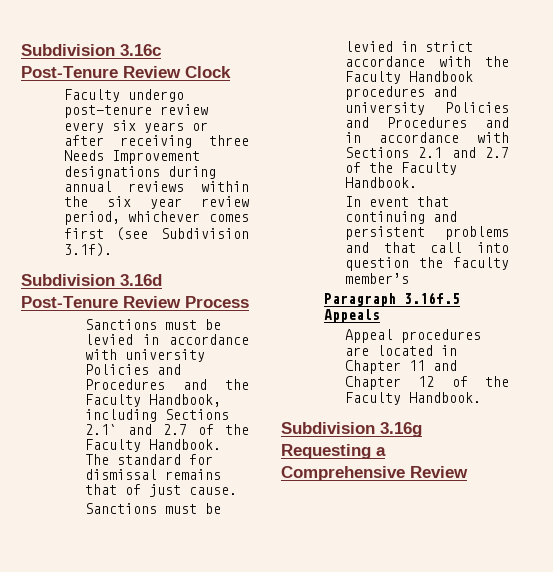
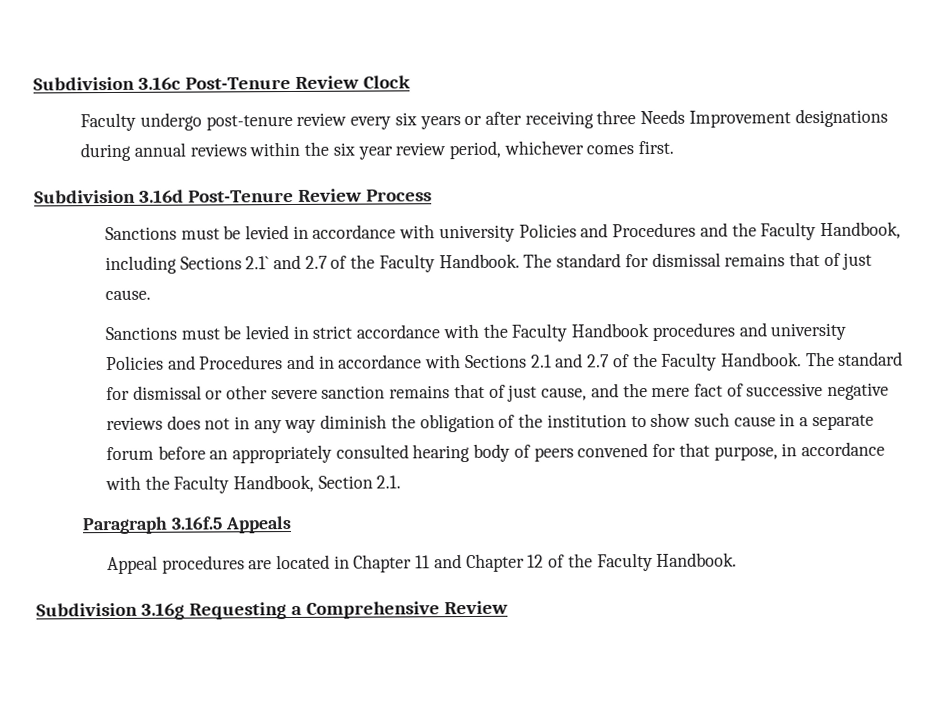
[63,227,249,241] [63,243,112,257] first (see Subdivision 3.1f). -> [638,140,675,155] first.
[345,196,450,207] [345,211,458,224] [345,226,509,240] [345,242,509,253] [345,257,509,271] [345,273,410,284] // In event that continuing and persistent problems and that call into question the faculty member’s -> [805,351,904,367] [105,382,890,402] [105,412,874,434] [105,441,885,464] [104,474,402,494] The standard for dismissal or other severe sanction remains that of just cause, and the mere fact of successive negative reviews does not in any way diminish the obligation of the institution to show such cause in a separate forum before an appropriately consulted hearing body of peers convened for that purpose, in accordance with the Faculty Handbook, Section 2.1.

